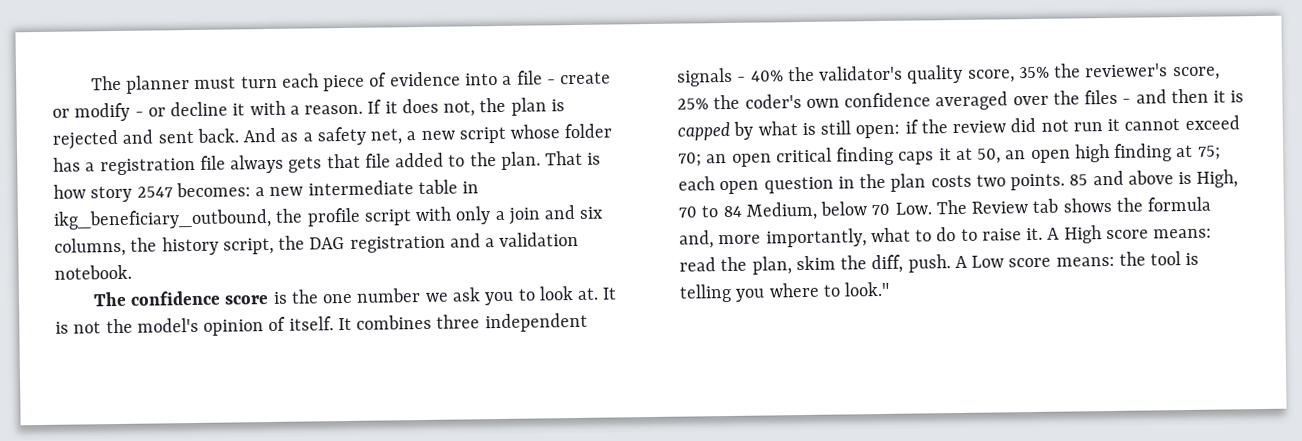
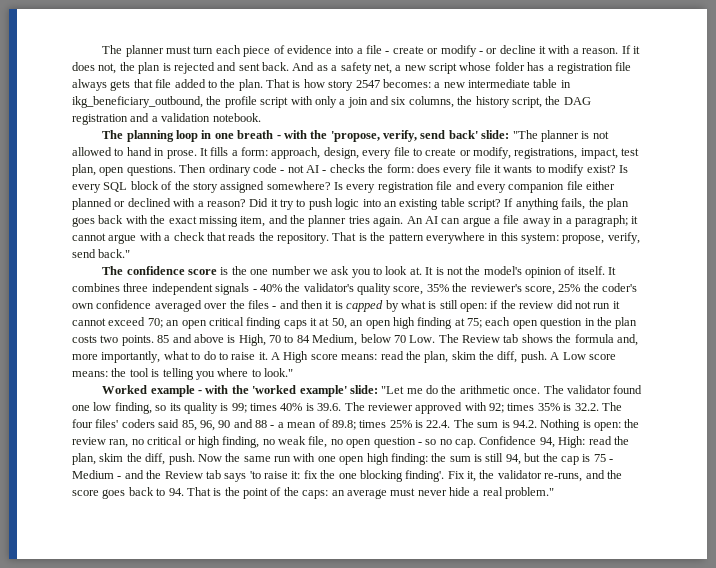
(132, 272) none -> [102,130,609,142] [72,147,640,159] [72,164,628,176] [72,181,615,193] [72,198,629,210] [72,215,639,227] [72,232,640,244] [72,249,131,258] // The planning loop in one breath - with the 'propose, verify, send back' slide: "The planner is not allowed to hand in prose. It fills a form: approach, design, every file to create or modify, registrations, impact, test plan, open questions. Then ordinary code - not AI - checks the form: does every file it wants to modify exist? Is every SQL block of the story assigned somewhere? Is every registration file and every companion file either planned or declined with a reason? Did it try to push logic into an existing table script? If anything fails, the plan goes back with the exact missing item, and the planner tries again. An AI can argue a file away in a paragraph; it cannot argue with a check that reads the repository. That is the pattern everywhere in this system: propose, verify, send back."
(891, 289) none -> [102,385,643,397] [72,402,622,414] [72,419,640,431] [72,436,629,448] [72,453,613,465] [72,470,622,482] [72,487,555,499] // Worked example - with the 'worked example' slide: "Let me do the arithmetic once. The validator found one low finding, so its quality is 99; times 40% is 39.6. The reviewer approved with 92; times 35% is 32.2. The four files' coders said 85, 96, 90 and 88 - a mean of 89.8; times 25% is 22.4. The sum is 94.2. Nothing is open: the review ran, no critical or high finding, no weak file, no open question - so no cap. Confidence 94, High: read the plan, skim the diff, push. Now the same run with one open high finding: the sum is still 94, but the cap is 75 - Medium - and the Review tab says 'to raise it: fix the one blocking finding'. Fix it, the validator re-runs, and the score goes back to 94. That is the point of the caps: an average must never hide a real problem."

